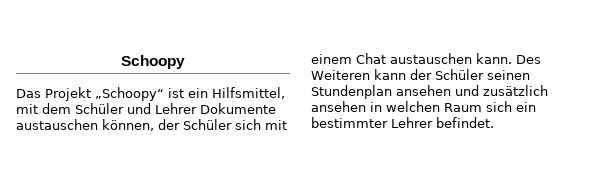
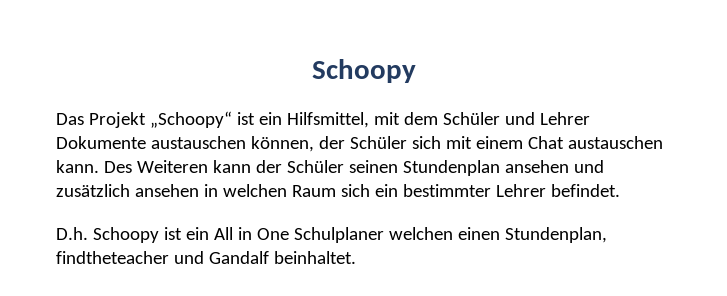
(494, 122) none -> [56,227,607,243] [56,251,356,264] // D.h. Schoopy ist ein All in One Schulplaner welchen einen Stundenplan, findtheteacher und Gandalf beinhaltet.

